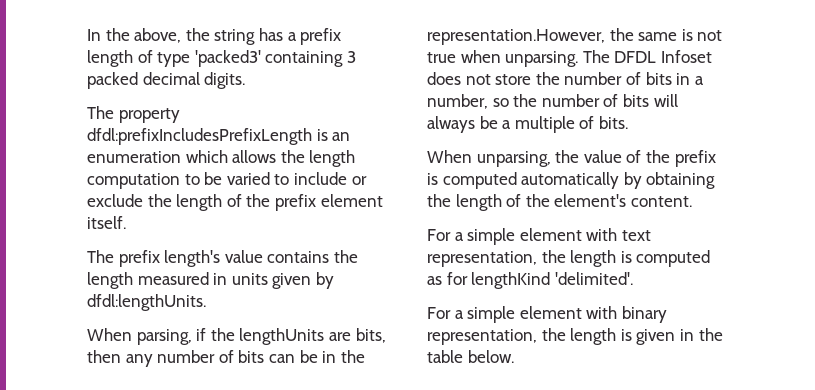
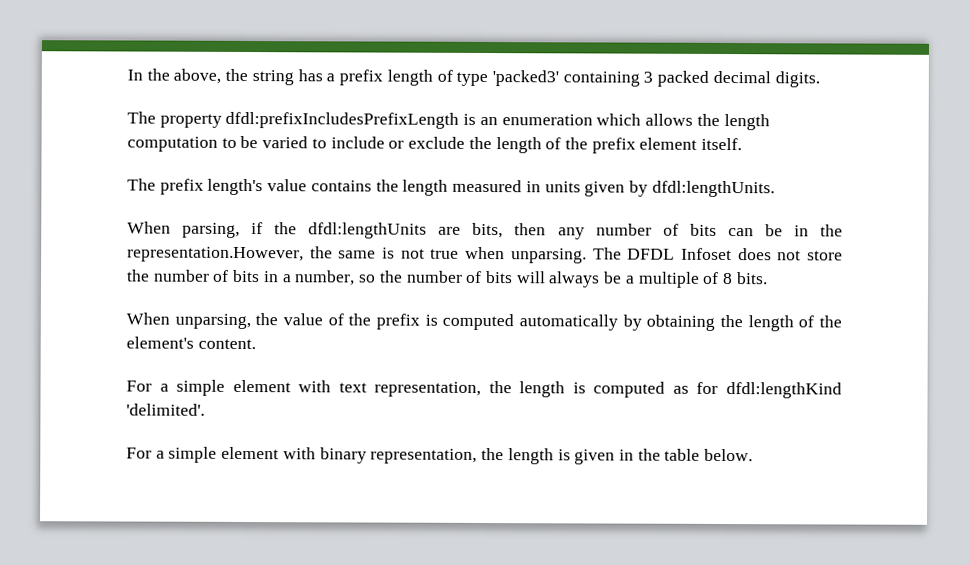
[239,328,325,345] lengthUnits -> [308,222,428,239] dfdl:lengthUnits
(595, 122) none -> [722,272,734,285] 8
[471,272,551,289] lengthKind -> [726,382,843,399] dfdl:lengthKind

